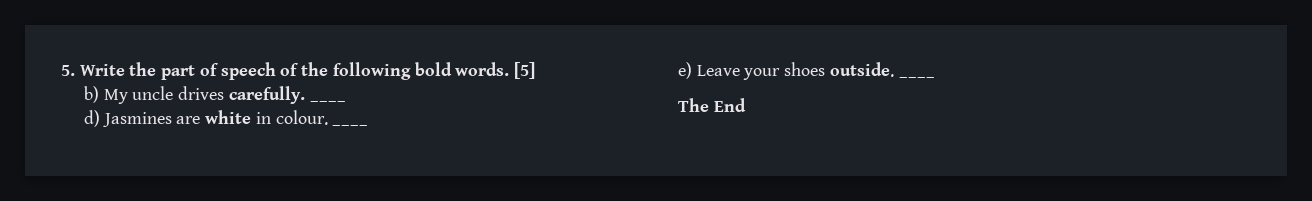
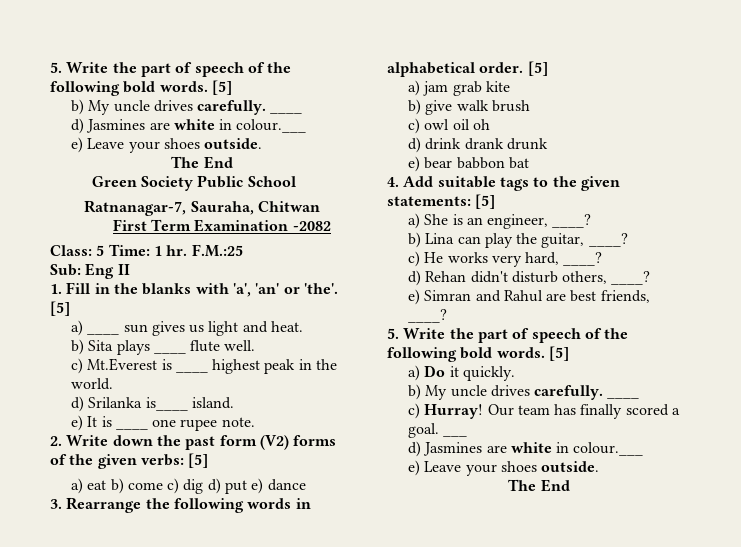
[275,110,369,126] [678,62,935,80] [678,98,746,112] colour. ____ // e) Leave your shoes outside. ____ // The End -> [236,119,307,133] [70,137,263,153] [171,156,233,169] [91,175,296,191] [84,200,320,216] [112,219,331,232] [50,244,243,257] [50,263,130,279] [50,282,338,297] [50,301,70,316] [70,320,304,336] [70,339,256,355] [70,358,172,374] [175,359,338,374] [70,378,113,390] [70,396,234,412] [70,415,112,431] [115,427,148,430] [152,417,255,431] [50,435,337,450] [50,453,209,469] [70,478,306,494] [50,497,311,513] [387,61,548,77] [407,80,510,96] [407,99,530,115] [407,118,490,134] [407,137,548,153] [407,156,529,172] [387,176,620,191] [387,194,496,209] [407,213,592,229] [407,232,628,248] [407,251,603,267] [407,270,651,286] [407,289,650,305] [407,309,447,323] [387,328,629,343] [387,346,569,362] [407,365,515,381] [407,384,640,400] [407,403,681,419] [407,423,468,438] [407,441,644,457] [407,460,600,476] [508,479,570,492] colour.___ // e) Leave your shoes outside. // The End // Green Society Public School // Ratnanagar-7, Sauraha, Chitwan // First Term Examination -2082 // Class: 5 Time: 1 hr. F.M.:25 // Sub: Eng II // 1. Fill in the blanks with 'a', 'an' or 'the'. [5] // a) ____ sun gives us light and heat. // b) Sita plays ____ flute well. // c) Mt.Everest is ____ highest peak in the world. // d) Srilanka is____ island. // e) It is ____ one rupee note. // 2. Write down the past form (V2) forms of the given verbs: [5] // a) eat b) come c) dig d) put e) dance // 3. Rearrange the following words in alphabetical order. [5] // a) jam grab kite // b) give walk brush // c) owl oil oh // d) drink drank drunk // e) bear babbon bat // 4. Add suitable tags to the given statements: [5] // a) She is an engineer, ____? // b) Lina can play the guitar, ____? // c) He works very hard, ____? // d) Rehan didn't disturb others, ____? // e) Simran and Rahul are best friends, ____? // 5. Write the part of speech of the following bold words. [5] // a) Do it quickly. // b) My uncle drives carefully. ____ // c) Hurray! Our team has finally scored a goal. ___ // d) Jasmines are white in colour.___ // e) Leave your shoes outside. // The End

